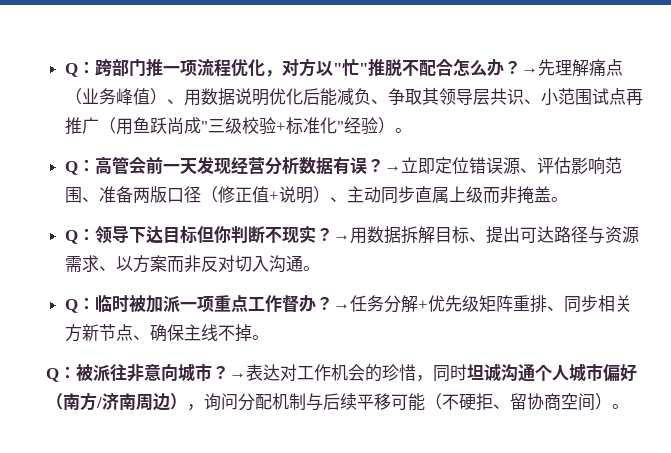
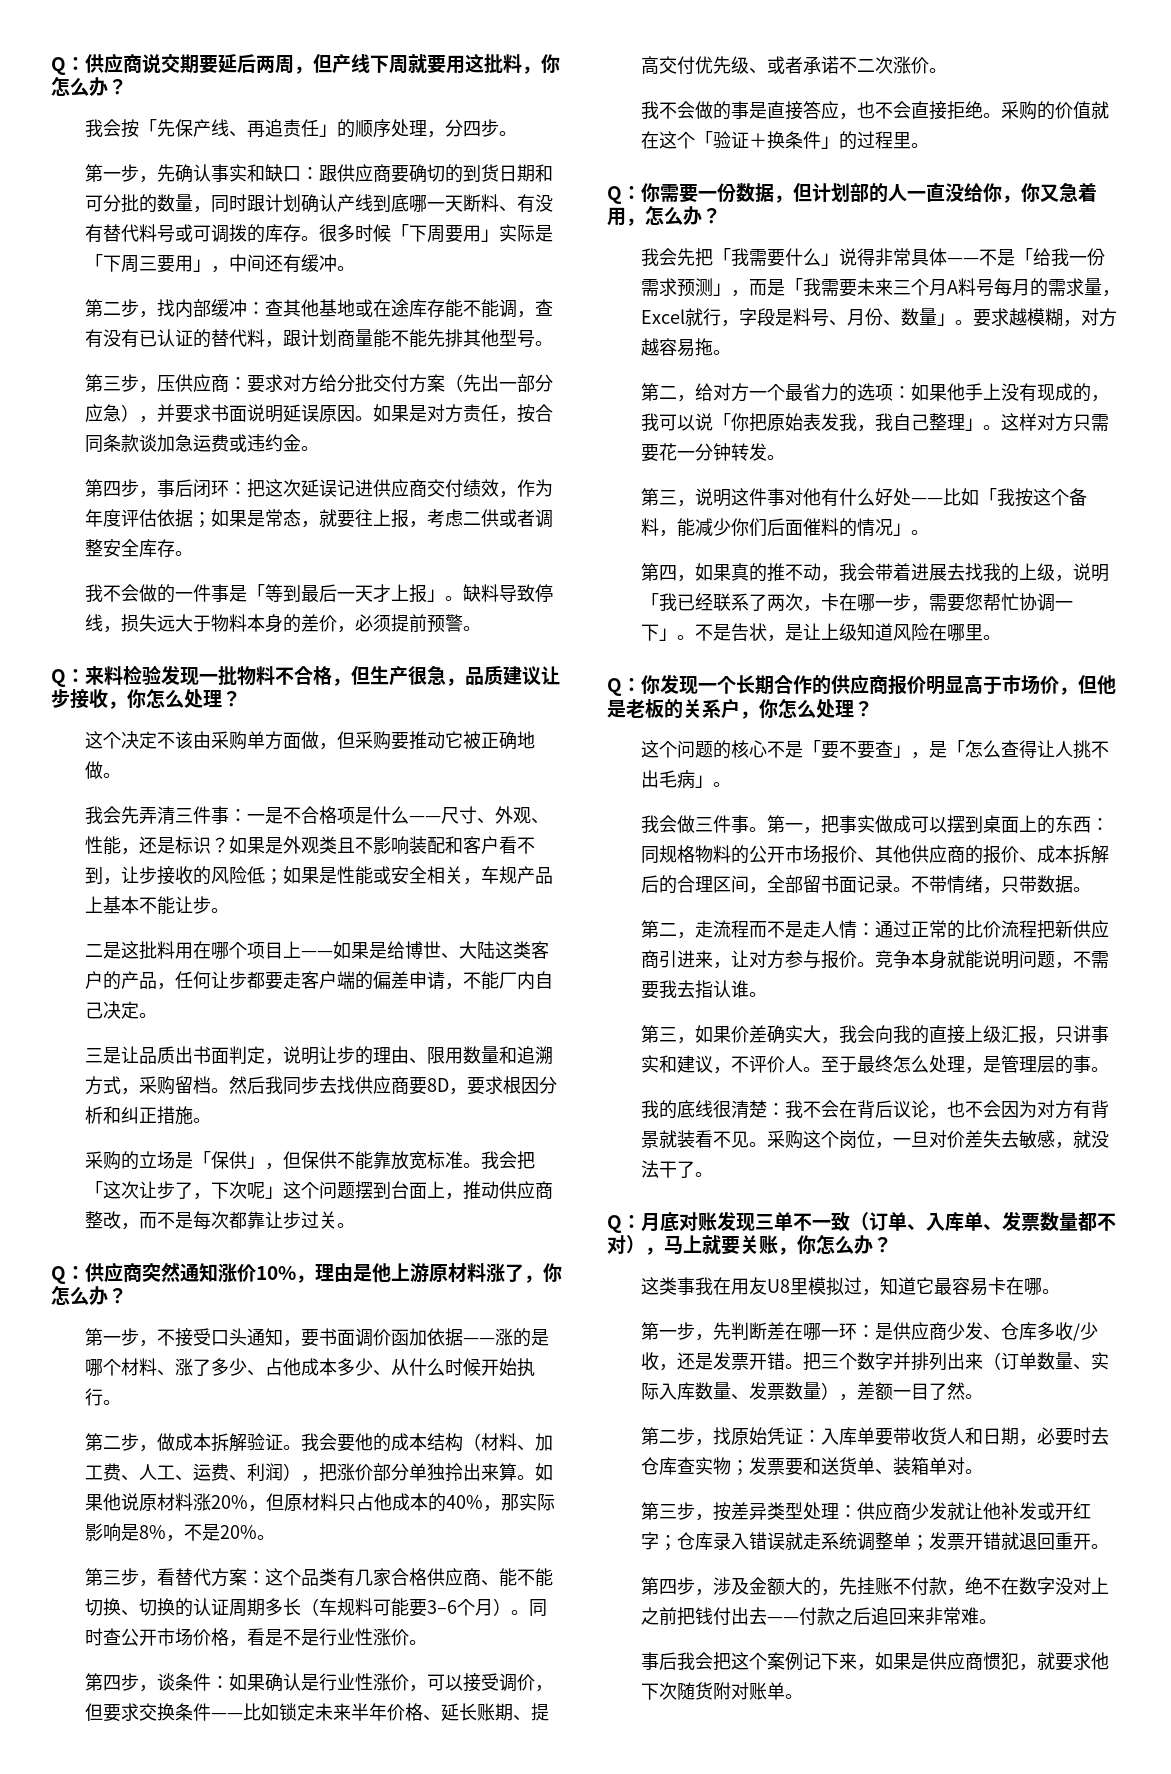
[64,58,623,77] [64,88,643,106] [64,117,412,135] [64,156,622,175] [64,186,568,204] [64,225,639,244] [64,255,320,273] [64,294,632,313] [64,324,269,342] [46,363,638,382] [46,392,613,411] Q：跨部门推一项流程优化，对方以"忙"推脱不配合怎么办？→先理解痛点（业务峰值）、用数据说明优化后能减负、争取其领导层共识、小范围试点再推广（用鱼跃尚成"三级校验+标准化"经验）。 // Q：高管会前一天发现经营分析数据有误？→立即定位错误源、评估影响范围、准备两版口径（修正值+说明）、主动同步直属上级而非掩盖。 // Q：领导下达目标但你判断不现实？→用数据拆解目标、提出可达路径与资源需求、以方案而非反对切入沟通。 // Q：临时被加派一项重点工作督办？→任务分解+优先级矩阵重排、同步相关方新节点、确保主线不掉。 // Q：被派往非意向城市？→表达对工作机会的珍惜，同时坦诚沟通个人城市偏好（南方/济南周边），询问分配机制与后续平移可能（不硬拒、留协商空间） -> [51,53,560,75] [51,77,127,96] [84,119,517,138] [84,164,553,183] [84,194,553,213] [84,224,553,243] [84,254,355,273] [84,299,553,318] [84,329,553,348] [84,374,553,393] [84,404,553,423] [84,434,319,453] [84,479,553,498] [84,509,553,528] [84,539,193,557] [84,584,553,603] [84,614,481,633] [51,665,560,687] [51,689,241,709] [84,731,535,750] [84,761,121,779] [84,806,549,825] [84,836,535,855] [84,866,553,885] [84,896,229,915] [84,941,549,960] [84,971,553,990] [84,1001,157,1019] [84,1046,553,1065] [84,1076,557,1095] [84,1106,211,1125] [84,1151,535,1170] [84,1181,553,1200] [84,1211,355,1230] [51,1262,562,1284] [51,1286,127,1305] [84,1328,549,1347] [84,1358,535,1377] [84,1388,121,1406] [84,1433,553,1452] [84,1463,553,1482] [84,1493,555,1512] [84,1523,275,1542] [84,1568,553,1587] [84,1598,547,1617] [84,1628,427,1647] [84,1673,553,1692] [84,1703,549,1722] [640,56,947,75] [640,101,1109,120] [640,131,929,150] [607,182,1097,204] [607,206,721,226] [640,248,1105,267] [640,278,1120,297] [640,308,1117,327] [640,338,731,357] [640,383,1109,402] [640,413,1109,432] [640,443,785,462] [640,488,1087,507] [640,518,929,537] [640,563,1109,582] [640,593,1073,612] [640,623,1001,642] [607,674,1116,696] [607,698,873,719] [640,740,1109,759] [640,770,731,789] [640,815,1109,834] [640,845,1109,864] [640,875,1091,894] [640,920,1109,939] [640,950,1109,969] [640,980,767,999] [640,1025,1109,1044] [640,1055,1109,1074] [640,1100,1109,1119] [640,1130,1109,1149] [640,1160,713,1178] [607,1211,1116,1233] [607,1235,892,1255] [640,1277,1060,1296] [640,1322,1098,1341] [640,1352,1109,1371] [640,1382,983,1401] [640,1427,1109,1446] [640,1457,983,1476] [640,1502,1091,1521] [640,1532,1109,1551] [640,1577,1109,1596] [640,1607,997,1626] [640,1652,1109,1671] [640,1682,785,1700] Q：供应商说交期要延后两周，但产线下周就要用这批料，你怎么办？ // 我会按「先保产线、再追责任」的顺序处理，分四步。 // 第一步，先确认事实和缺口：跟供应商要确切的到货日期和可分批的数量，同时跟计划确认产线到底哪一天断料、有没有替代料号或可调拨的库存。很多时候「下周要用」实际是「下周三要用」，中间还有缓冲。 // 第二步，找内部缓冲：查其他基地或在途库存能不能调，查有没有已认证的替代料，跟计划商量能不能先排其他型号。 // 第三步，压供应商：要求对方给分批交付方案（先出一部分应急），并要求书面说明延误原因。如果是对方责任，按合同条款谈加急运费或违约金。 // 第四步，事后闭环：把这次延误记进供应商交付绩效，作为年度评估依据；如果是常态，就要往上报，考虑二供或者调整安全库存。 // 我不会做的一件事是「等到最后一天才上报」。缺料导致停线，损失远大于物料本身的差价，必须提前预警。 // Q：来料检验发现一批物料不合格，但生产很急，品质建议让步接收，你怎么处理？ // 这个决定不该由采购单方面做，但采购要推动它被正确地做。 // 我会先弄清三件事：一是不合格项是什么——尺寸、外观、性能，还是标识？如果是外观类且不影响装配和客户看不到，让步接收的风险低；如果是性能或安全相关，车规产品上基本不能让步。 // 二是这批料用在哪个项目上——如果是给博世、大陆这类客户的产品，任何让步都要走客户端的偏差申请，不能厂内自己决定。 // 三是让品质出书面判定，说明让步的理由、限用数量和追溯方式，采购留档。然后我同步去找供应商要8D，要求根因分析和纠正措施。 // 采购的立场是「保供」，但保供不能靠放宽标准。我会把「这次让步了，下次呢」这个问题摆到台面上，推动供应商整改，而不是每次都靠让步过关。 // Q：供应商突然通知涨价10%，理由是他上游原材料涨了，你怎么办？ // 第一步，不接受口头通知，要书面调价函加依据——涨的是哪个材料、涨了多少、占他成本多少、从什么时候开始执行。 // 第二步，做成本拆解验证。我会要他的成本结构（材料、加工费、人工、运费、利润），把涨价部分单独拎出来算。如果他说原材料涨20%，但原材料只占他成本的40%，那实际影响是8%，不是20%。 // 第三步，看替代方案：这个品类有几家合格供应商、能不能切换、切换的认证周期多长（车规料可能要3–6个月）。同时查公开市场价格，看是不是行业性涨价。 // 第四步，谈条件：如果确认是行业性涨价，可以接受调价，但要求交换条件——比如锁定未来半年价格、延长账期、提高交付优先级、或者承诺不二次涨价。 // 我不会做的事是直接答应，也不会直接拒绝。采购的价值就在这个「验证＋换条件」的过程里。 // Q：你需要一份数据，但计划部的人一直没给你，你又急着用，怎么办？ // 我会先把「我需要什么」说得非常具体——不是「给我一份需求预测」，而是「我需要未来三个月A料号每月的需求量，Excel就行，字段是料号、月份、数量」。要求越模糊，对方越容易拖。 // 第二，给对方一个最省力的选项：如果他手上没有现成的，我可以说「你把原始表发我，我自己整理」。这样对方只需要花一分钟转发。 // 第三，说明这件事对他有什么好处——比如「我按这个备料，能减少你们后面催料的情况」。 // 第四，如果真的推不动，我会带着进展去找我的上级，说明「我已经联系了两次，卡在哪一步，需要您帮忙协调一下」。不是告状，是让上级知道风险在哪里。 // Q：你发现一个长期合作的供应商报价明显高于市场价，但他是老板的关系户，你怎么处理？ // 这个问题的核心不是「要不要查」，是「怎么查得让人挑不出毛病」。 // 我会做三件事。第一，把事实做成可以摆到桌面上的东西：同规格物料的公开市场报价、其他供应商的报价、成本拆解后的合理区间，全部留书面记录。不带情绪，只带数据。 // 第二，走流程而不是走人情：通过正常的比价流程把新供应商引进来，让对方参与报价。竞争本身就能说明问题，不需要我去指认谁。 // 第三，如果价差确实大，我会向我的直接上级汇报，只讲事实和建议，不评价人。至于最终怎么处理，是管理层的事。 // 我的底线很清楚：我不会在背后议论，也不会因为对方有背景就装看不见。采购这个岗位，一旦对价差失去敏感，就没法干了。 // Q：月底对账发现三单不一致（订单、入库单、发票数量都不对），马上就要关账，你怎么办？ // 这类事我在用友U8里模拟过，知道它最容易卡在哪。 // 第一步，先判断差在哪一环：是供应商少发、仓库多收/少收，还是发票开错。把三个数字并排列出来（订单数量、实际入库数量、发票数量），差额一目了然。 // 第二步，找原始凭证：入库单要带收货人和日期，必要时去仓库查实物；发票要和送货单、装箱单对。 // 第三步，按差异类型处理：供应商少发就让他补发或开红字；仓库录入错误就走系统调整单；发票开错就退回重开。 // 第四步，涉及金额大的，先挂账不付款，绝不在数字没对上之前把钱付出去——付款之后追回来非常难。 // 事后我会把这个案例记下来，如果是供应商惯犯，就要求他下次随货附对账单

